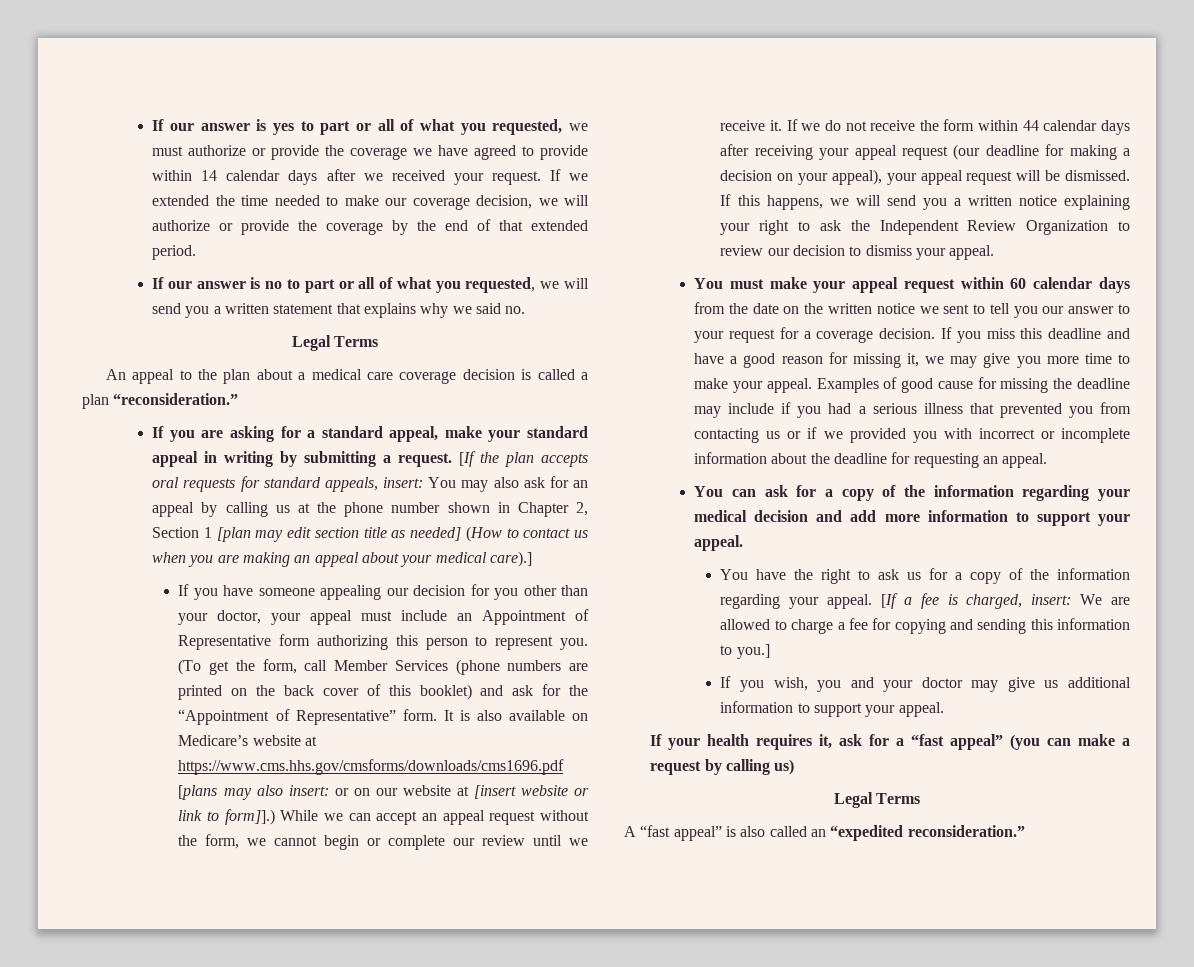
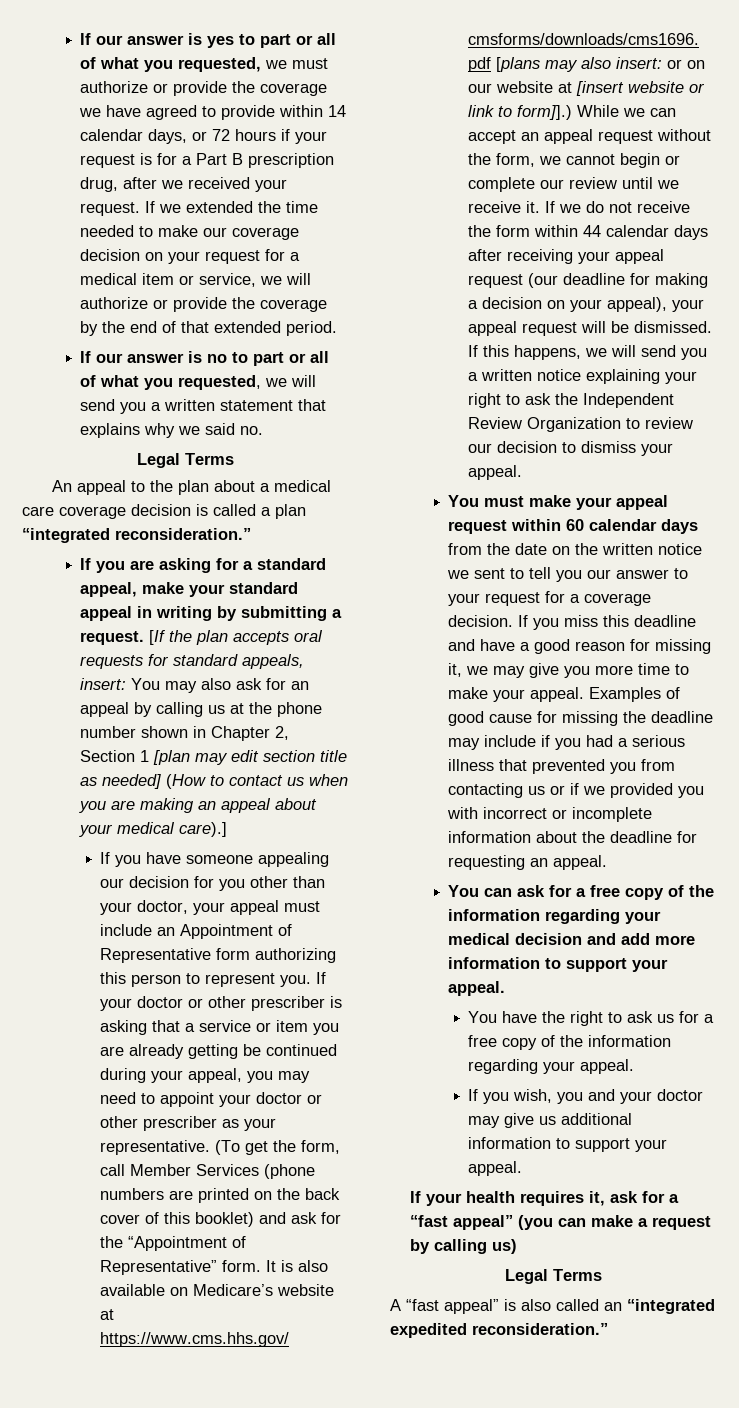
[288,170,318,185] days -> [148,129,328,144] [80,153,335,168] [80,177,119,192] days, or 72 hours if your request is for a Part B prescription drug,
[476,195,533,209] decision, -> [80,249,301,264] [80,273,257,287] decision on your request for a medical item or service,
[113,393,239,405] “reconsideration.” -> [22,528,251,543] “integrated reconsideration.”
(588, 644) none -> [316,972,327,984] [100,996,343,1011] [100,1020,340,1035] [100,1044,338,1059] [100,1068,311,1083] [100,1092,323,1107] [100,1116,277,1131] [100,1140,211,1155] If your doctor or other prescriber is asking that a service or item you are already getting be continued during your appeal, you may need to appoint your doctor or other prescriber as your representative.
(833, 493) none -> [590,885,621,897] free
(963, 576) none -> [468,1035,498,1047] free
[881,593,1130,609] [720,618,1130,634] [720,644,770,659] [If a fee is charged, insert: We are allowed to charge a fee for copying and sending this information to you.] -> (635, 1066) none
[830,825,904,841] “expedited -> [627,1299,715,1314] [390,1323,467,1338] “integrated expedited

